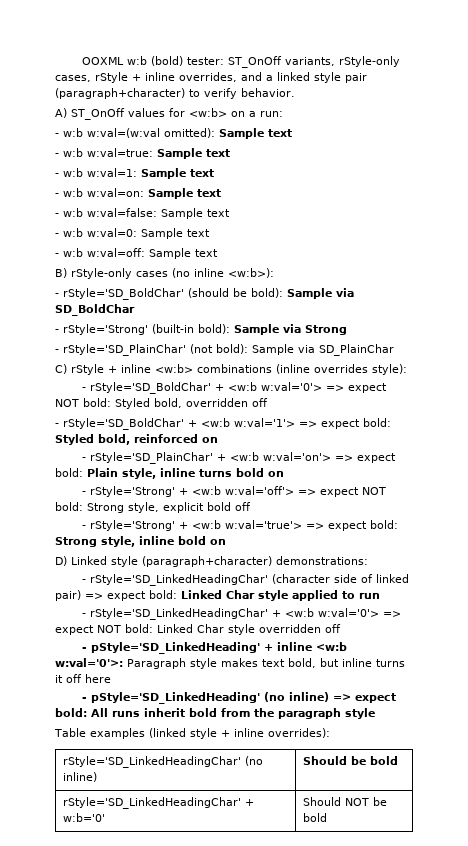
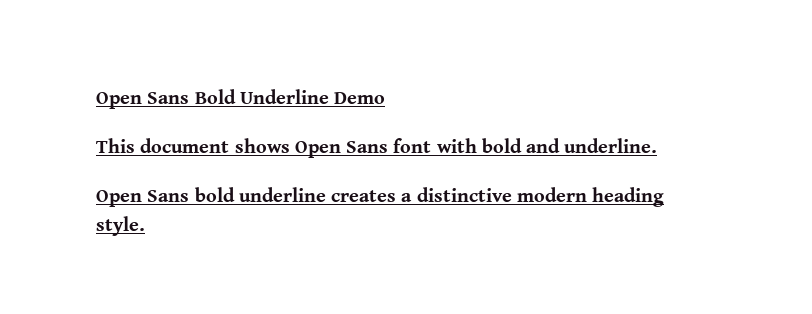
[82,56,401,68] [55,72,367,83] [55,88,295,99] [55,108,283,120] [55,128,292,139] [55,148,230,159] [55,168,214,179] [55,188,221,199] [55,208,230,219] [55,228,210,239] [55,248,218,259] [55,268,274,279] [55,288,354,300] [55,304,135,316] [55,324,347,335] [55,344,394,356] [55,364,407,375] [82,382,388,394] [55,398,268,409] [55,418,391,430] [55,434,218,445] [82,452,397,464] [55,468,284,479] [82,486,387,497] [55,502,251,513] [82,520,399,531] [55,536,226,547] [55,556,368,567] [82,574,410,586] [55,590,380,601] [82,608,402,620] [55,624,341,635] [82,642,348,654] [55,658,405,669] [55,674,111,683] [82,692,397,704] [55,708,375,719] [54,728,330,739] [63,756,264,768] [63,772,98,782] [303,756,399,765] [63,797,255,809] [63,813,106,822] [303,797,388,806] [303,813,328,822] OOXML w:b (bold) tester: ST_OnOff variants, rStyle-only cases, rStyle + inline overrides, and a linked style pair (paragraph+character) to verify behavior. // A) ST_OnOff values for <w:b> on a run: // - w:b w:val=(w:val omitted): Sample text // - w:b w:val=true: Sample text // - w:b w:val=1: Sample text // - w:b w:val=on: Sample text // - w:b w:val=false: Sample text // - w:b w:val=0: Sample text // - w:b w:val=off: Sample text // B) rStyle-only cases (no inline <w:b>): // - rStyle='SD_BoldChar' (should be bold): Sample via SD_BoldChar // - rStyle='Strong' (built-in bold): Sample via Strong // - rStyle='SD_PlainChar' (not bold): Sample via SD_PlainChar // C) rStyle + inline <w:b> combinations (inline overrides style): // - rStyle='SD_BoldChar' + <w:b w:val='0'> => expect NOT bold: Styled bold, overridden off // - rStyle='SD_BoldChar' + <w:b w:val='1'> => expect bold: Styled bold, reinforced on // - rStyle='SD_PlainChar' + <w:b w:val='on'> => expect bold: Plain style, inline turns bold on // - rStyle='Strong' + <w:b w:val='off'> => expect NOT bold: Strong style, explicit bold off // - rStyle='Strong' + <w:b w:val='true'> => expect bold: Strong style, inline bold on // D) Linked style (paragraph+character) demonstrations: // - rStyle='SD_LinkedHeadingChar' (character side of linked pair) => expect bold: Linked Char style applied to run // - rStyle='SD_LinkedHeadingChar' + <w:b w:val='0'> => expect NOT bold: Linked Char style overridden off // - pStyle='SD_LinkedHeading' + inline <w:b w:val='0'>: Paragraph style makes text bold, but inline turns it off here // - pStyle='SD_LinkedHeading' (no inline) => expect bold: All runs inherit bold from the paragraph style // Table examples (linked style + inline overrides): // rStyle='SD_LinkedHeadingChar' (no inline) | Should be bold // rStyle='SD_LinkedHeadingChar' + w:b='0' | Should NOT be bold -> [96,89,386,109] [96,138,658,158] [96,187,665,207] [96,216,145,236] Open Sans Bold Underline Demo // This document shows Open Sans font with bold and underline. // Open Sans bold underline creates a distinctive modern heading style.

